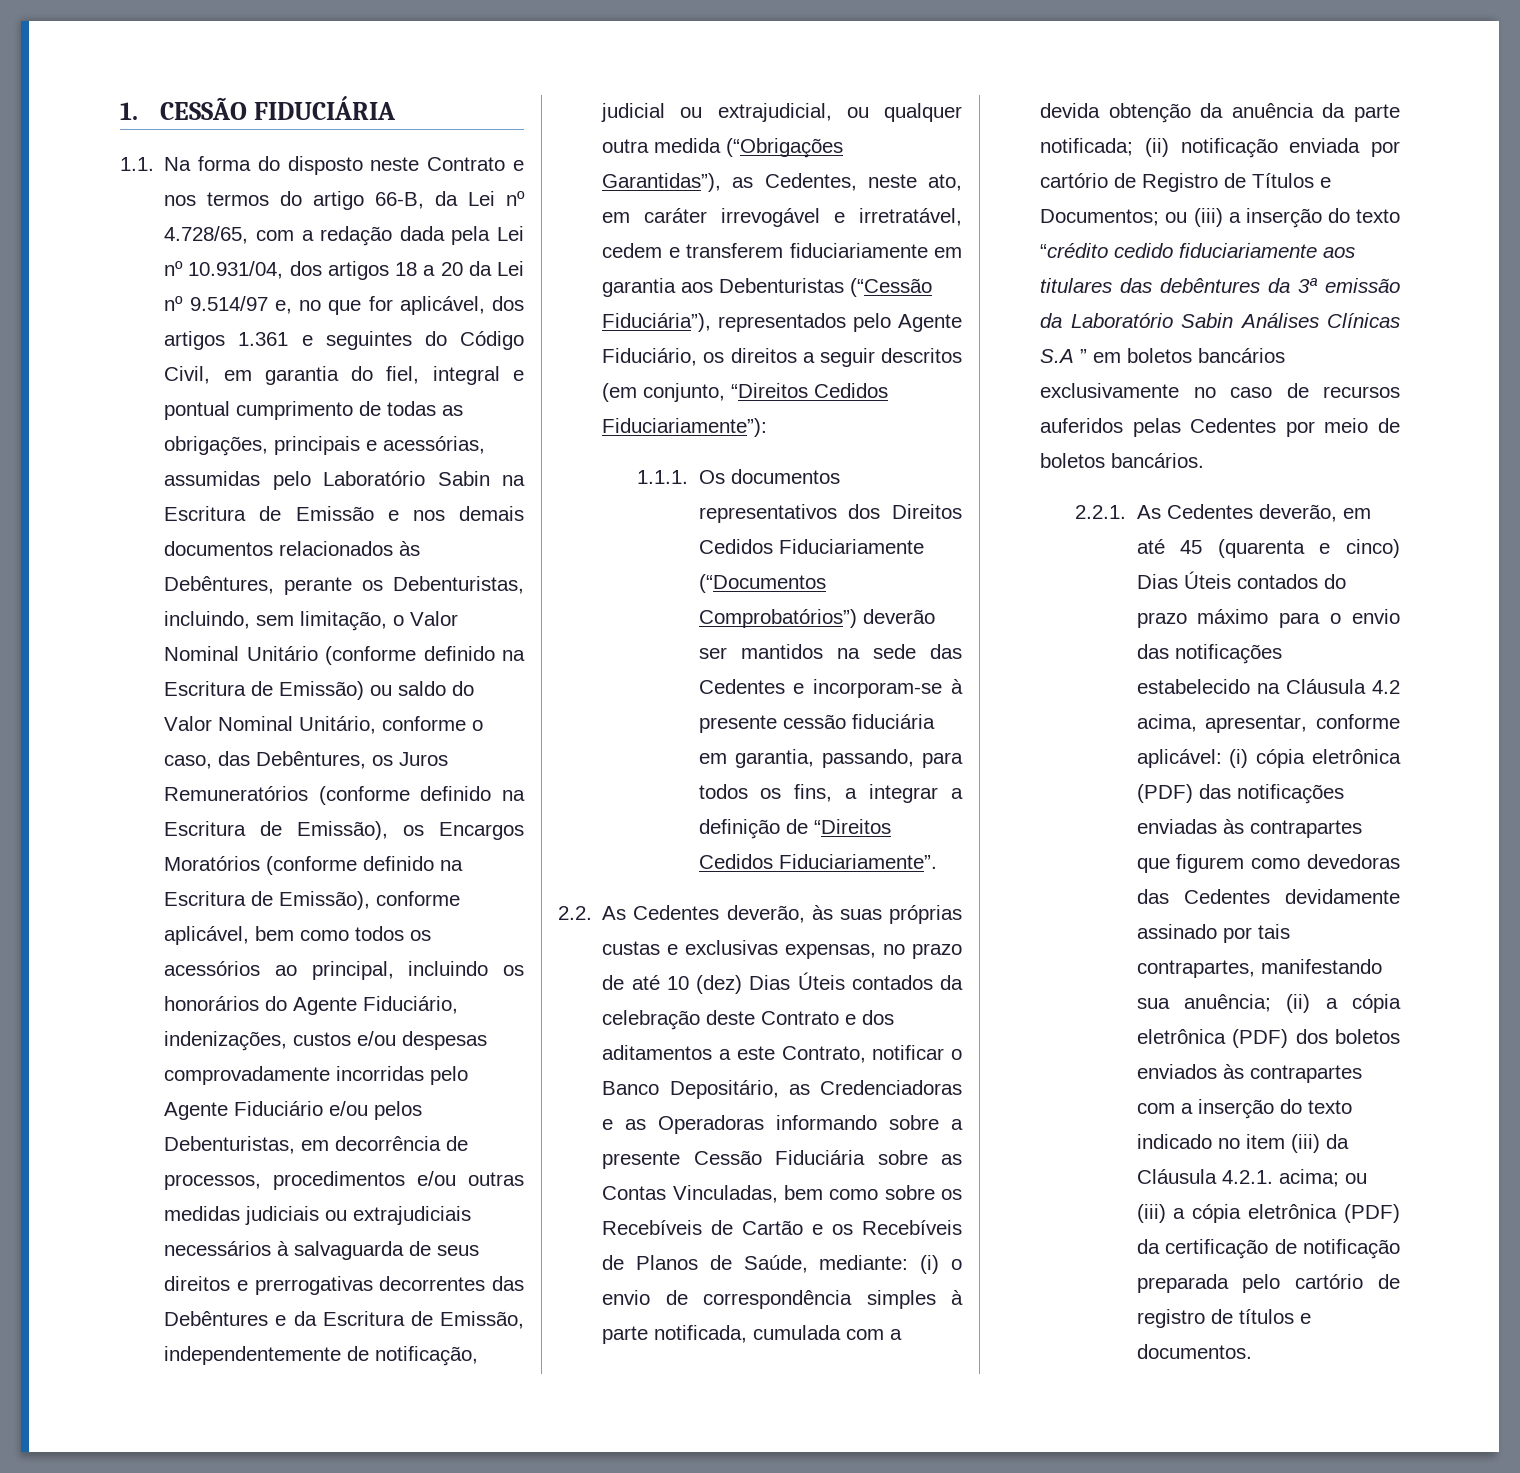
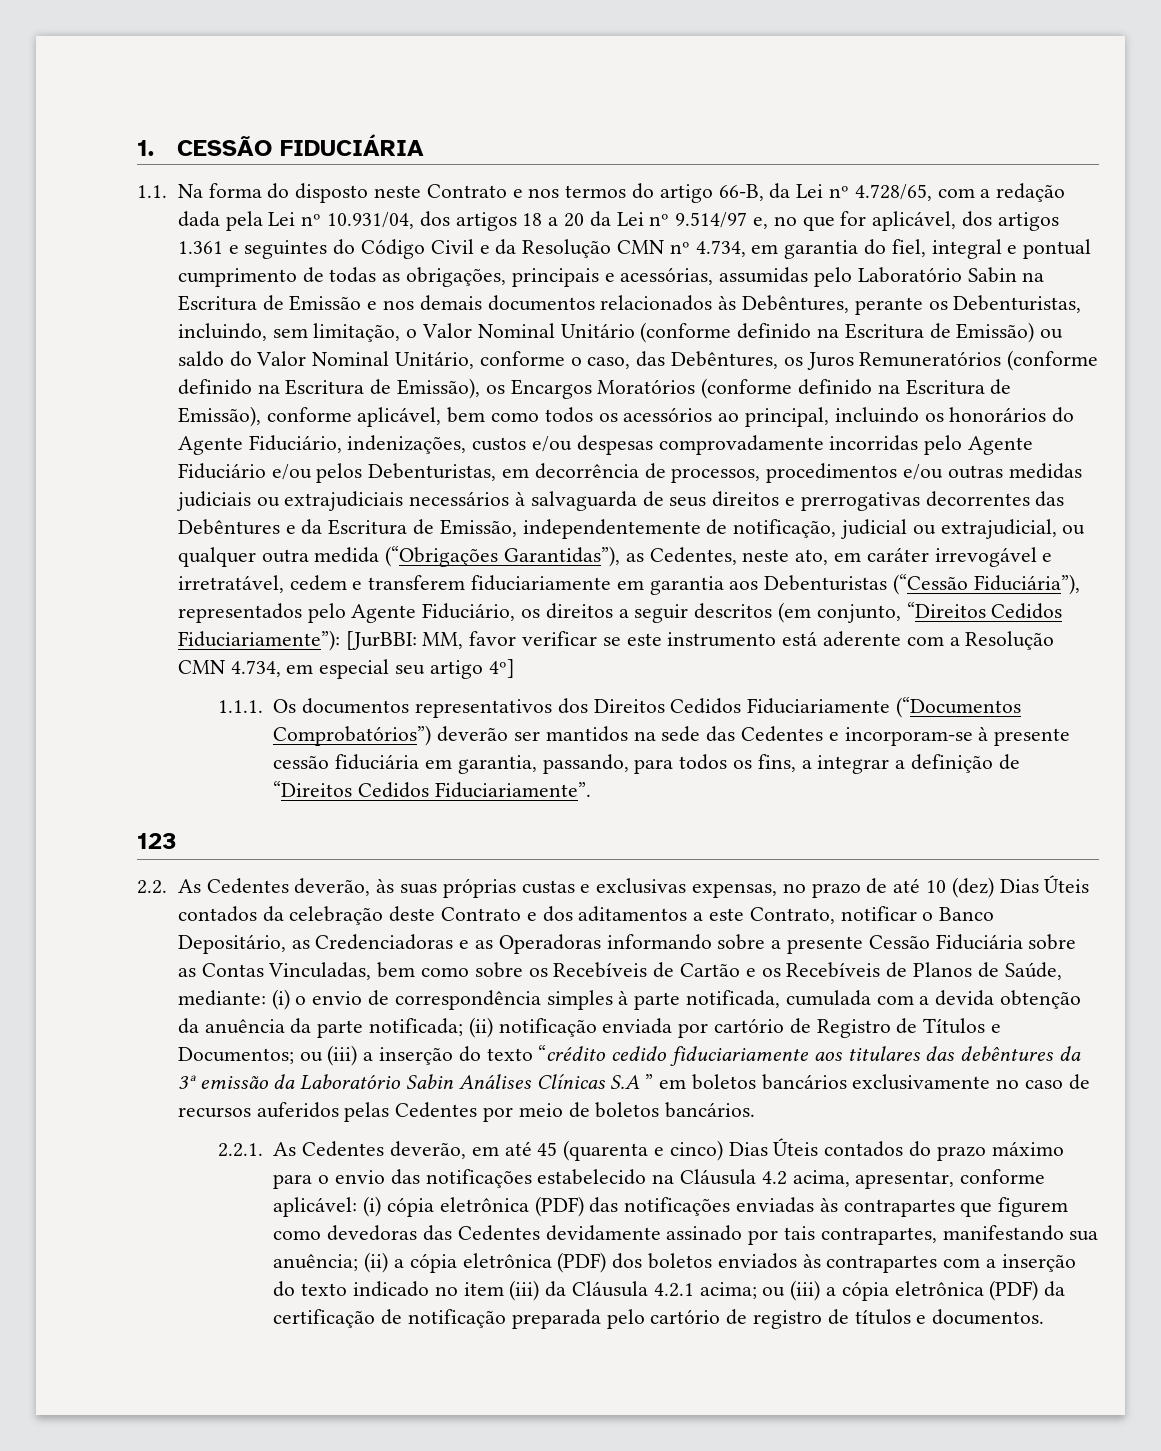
[164,366,211,384] Civil, -> [430,239,746,258] Civil e da Resolução CMN nº 4.734,
(768, 427) none -> [345,631,1055,650] [177,659,515,679] [JurBBI: MM, favor verificar se este instrumento está aderente com a Resolução CMN 4.734, em especial seu artigo 4º]
(937, 861) none -> [137,833,177,849] // 123
[1221,1170,1273,1184] 4.2.1. -> [653,1283,694,1297] 4.2.1

